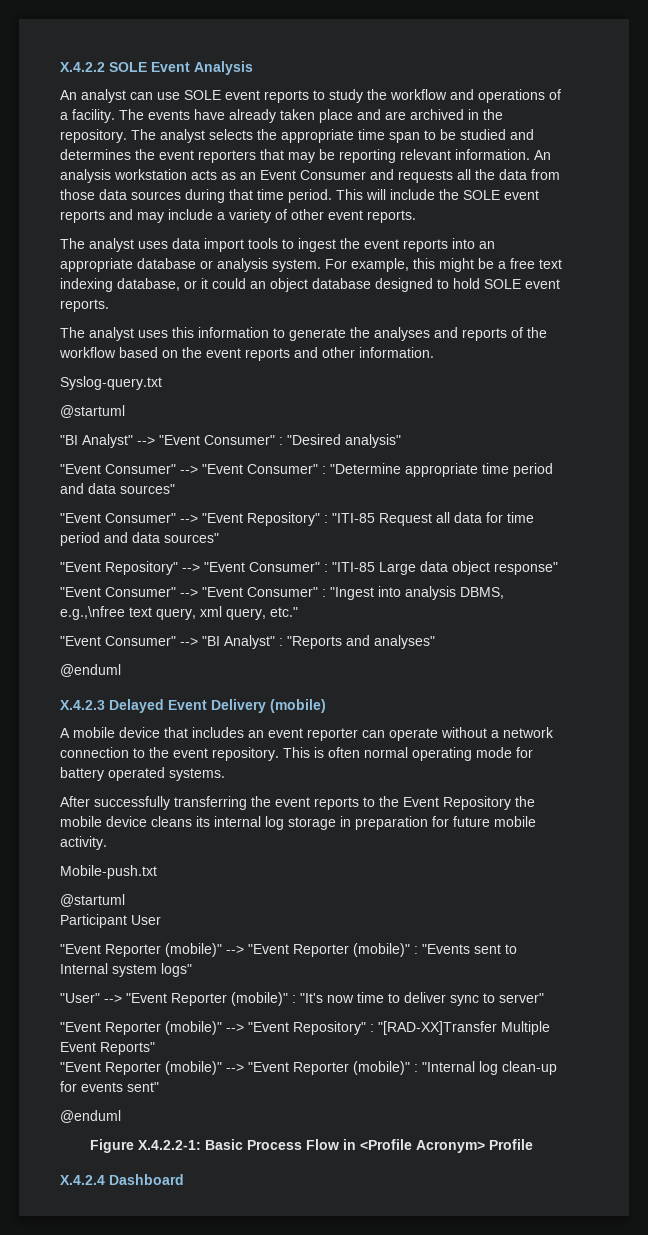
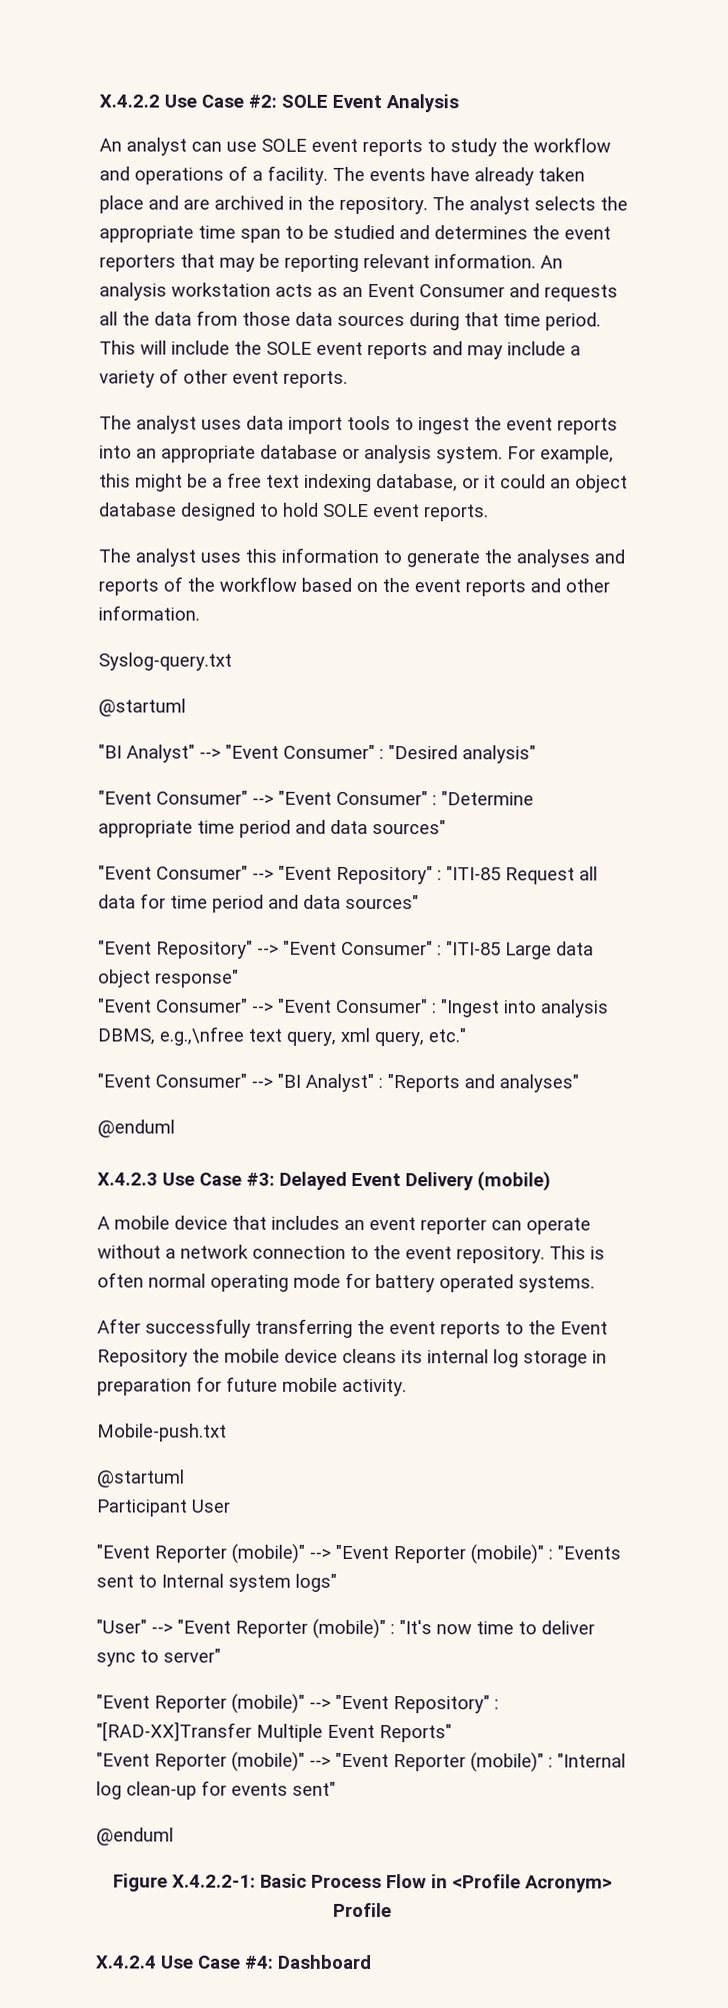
(105, 67) none -> [164,94,277,108] Use Case #2:
(105, 705) none -> [162,1172,275,1186] Use Case #3:
(105, 1180) none -> [160,1955,274,1969] Use Case #4:

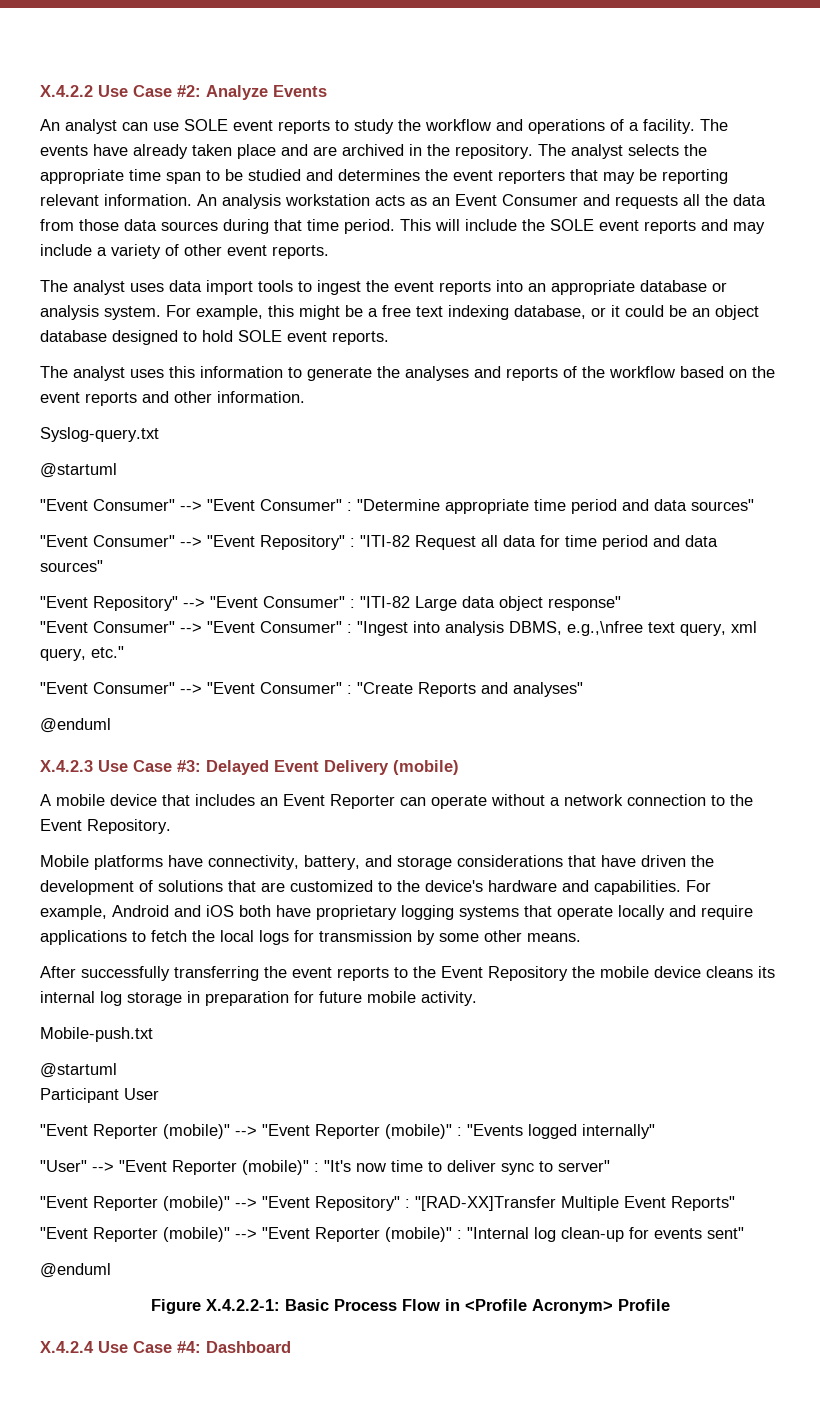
[281,94,459,113] SOLE Event Analysis -> [206,85,327,100] Analyze Events
(546, 481) none -> [669,305,687,317] be
[98,744,536,764] // "BI Analyst" --> "Event Consumer" : "Desired analysis" -> (117, 470) none
[446,866,501,881] "ITI-85 -> [360,535,410,547] "ITI-82
[446,941,501,956] "ITI-85 -> [360,596,410,608] "ITI-82
[277,1073,460,1093] "BI Analyst" : "Reports -> [207,682,476,697] "Event Consumer" : "Create Reports
[369,1217,487,1235] event reporter -> [283,794,395,809] Event Reporter
[405,1245,605,1264] [97,1272,595,1293] event repository. This is often normal operating mode for battery operated systems. -> [40,819,171,834] [40,855,714,870] [40,880,711,895] [40,905,753,920] [40,930,581,945] Event Repository. // Mobile platforms have connectivity, battery, and storage considerations that have driven the development of solutions that are customized to the device's hardware and capabilities. For example, Android and iOS both have proprietary logging systems that operate locally and require applications to fetch the local logs for transmission by some other means.
[96,1573,337,1592] sent to Internal system logs" -> [528,1124,655,1139] logged internally"

